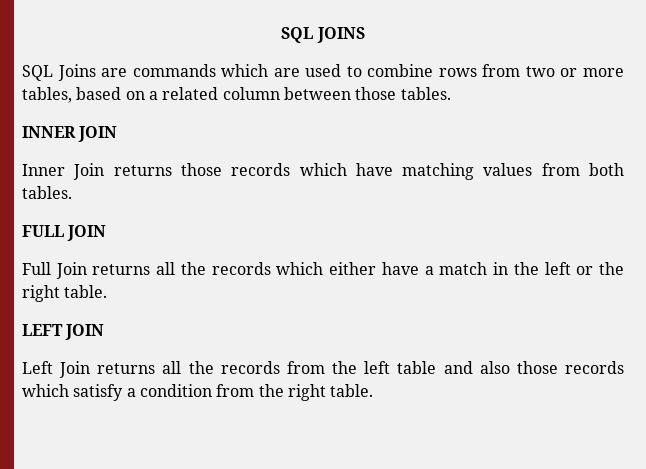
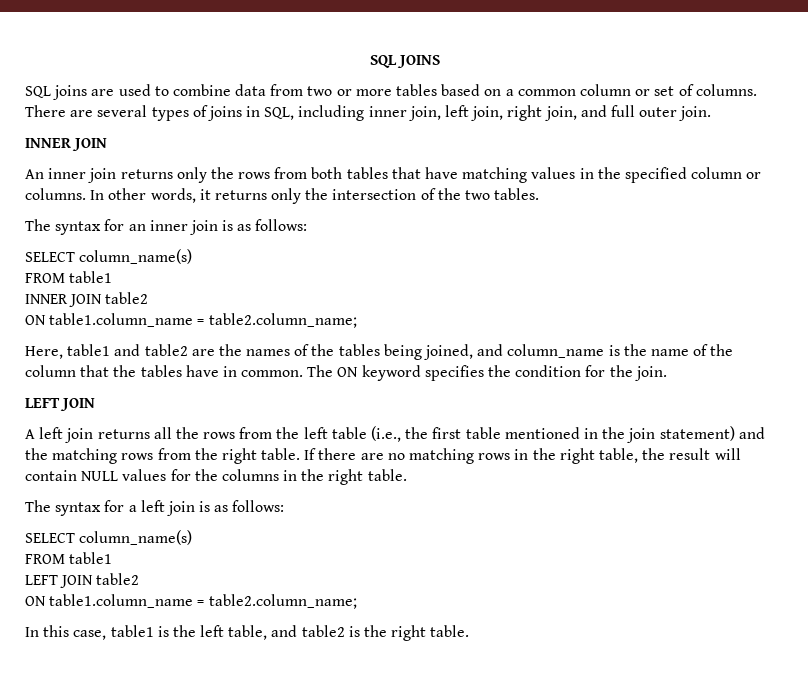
[57,64,269,81] Joins are commands which -> [53,85,88,100] joins
[438,68,477,77] rows -> [235,84,267,96] data
[22,87,72,103] tables, -> [396,84,438,96] tables
[162,87,451,100] [22,126,118,142] [22,163,624,180] [22,186,72,199] [22,225,107,241] [22,262,625,279] [22,285,108,302] [22,324,105,340] [22,361,624,378] [22,384,255,401] related column between those tables. // INNER JOIN // Inner Join returns those records which have matching values from both tables. // FULL JOIN // Full Join returns all the records which either have a match in the left or the right table. // LEFT JOIN // Left Join returns all the records from the left table and also those records which satisfy a condition from -> [517,84,757,96] [25,105,712,121] [25,138,108,151] [25,167,762,183] [25,188,540,204] [25,219,308,235] [25,249,193,264] [25,271,113,283] [25,292,149,307] [25,313,357,328] [25,344,734,360] [25,365,667,381] [25,398,96,411] [25,426,765,443] [25,448,741,464] [25,469,407,485] [25,500,285,516] [25,530,193,545] [25,552,113,564] [25,573,140,588] [25,594,357,609] [25,625,360,640] common column or set of columns. There are several types of joins in SQL, including inner join, left join, right join, and full outer join. // INNER JOIN // An inner join returns only the rows from both tables that have matching values in the specified column or columns. In other words, it returns only the intersection of the two tables. // The syntax for an inner join is as follows: // SELECT column_name(s) // FROM table1 // INNER JOIN table2 // ON table1.column_name = table2.column_name; // Here, table1 and table2 are the names of the tables being joined, and column_name is the name of the column that the tables have in common. The ON keyword specifies the condition for the join. // LEFT JOIN // A left join returns all the rows from the left table (i.e., the first table mentioned in the join statement) and the matching rows from the right table. If there are no matching rows in the right table, the result will contain NULL values for the columns in the right table. // The syntax for a left join is as follows: // SELECT column_name(s) // FROM table1 // LEFT JOIN table2 // ON table1.column_name = table2.column_name; // In this case, table1 is the left table, and table2 is

